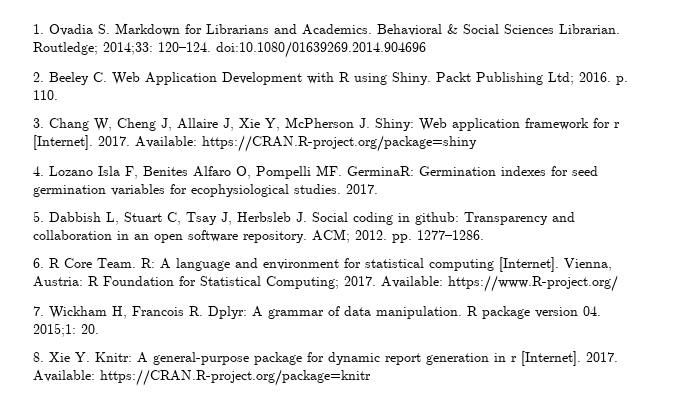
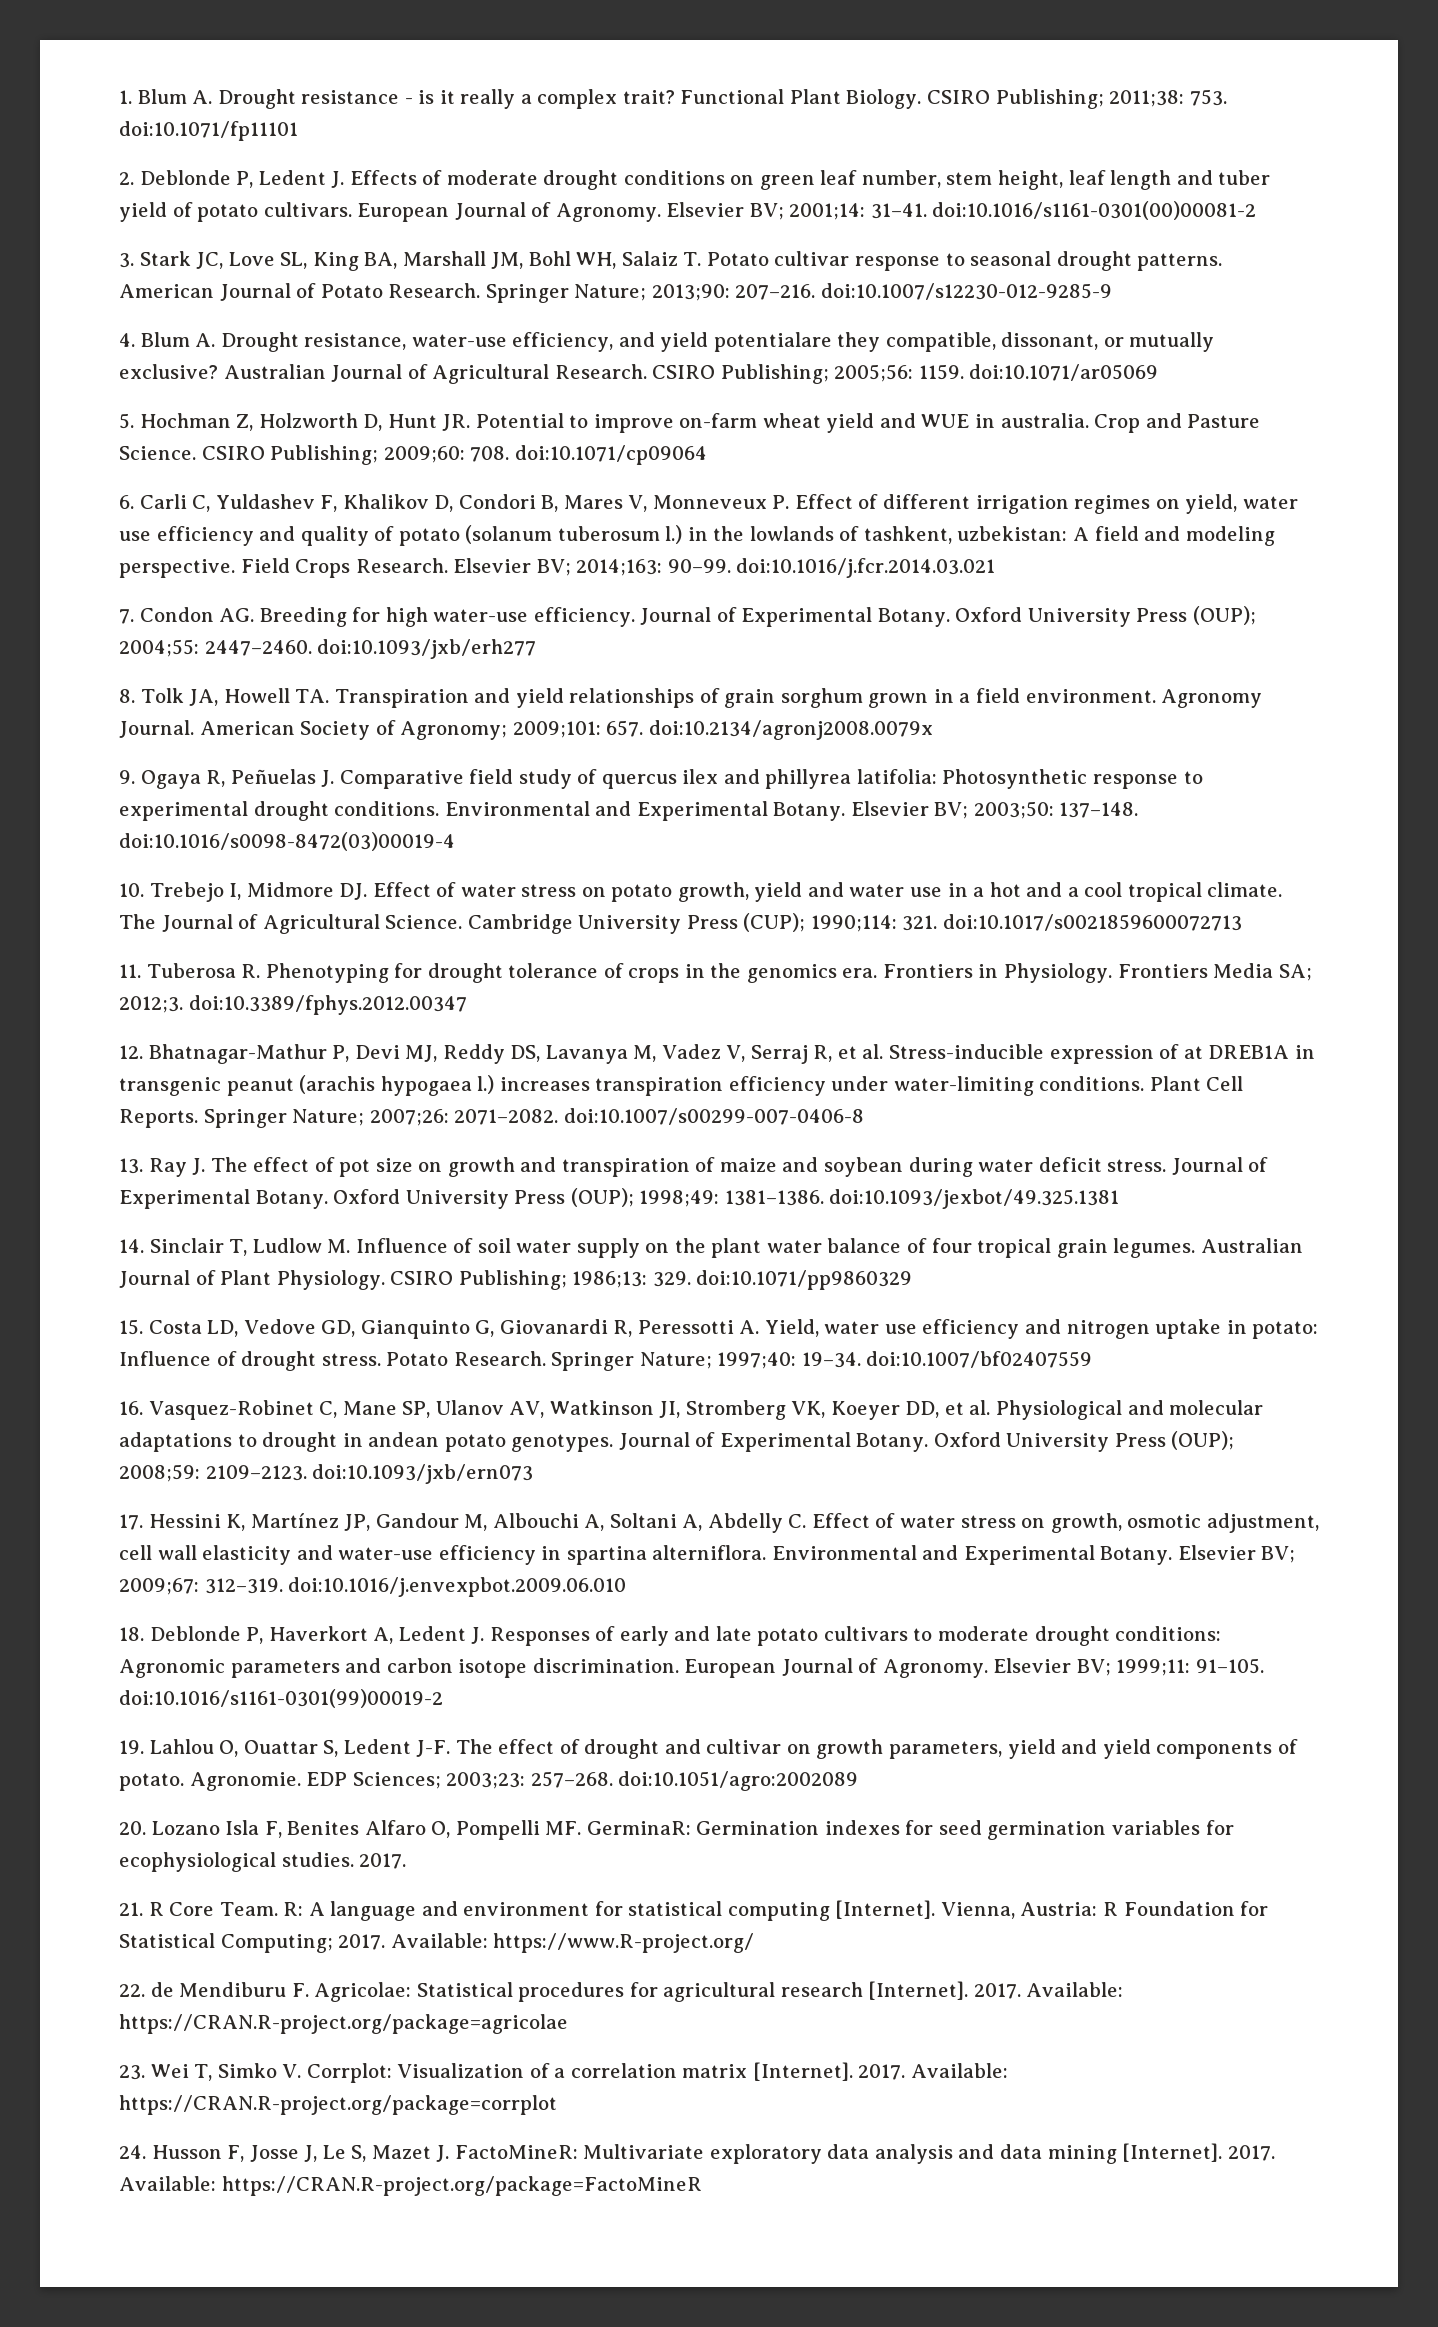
[49,23,620,36] [33,41,426,58] [33,72,628,85] [33,90,58,100] [33,117,620,131] [33,135,477,152] [33,166,44,176] Ovadia S. Markdown for Librarians and Academics. Behavioral & Social Sciences Librarian. Routledge; 2014;33: 120–124. doi:10.1080/01639269.2014.904696 // 2. Beeley C. Web Application Development with R using Shiny. Packt Publishing Ltd; 2016. p. 110. // 3. Chang W, Cheng J, Allaire J, Xie Y, McPherson J. Shiny: Web application framework for r [Internet]. 2017. Available: https://CRAN.R-project.org/package=shiny // 4. -> [137,89,1227,109] [119,121,298,141] [119,170,1271,190] [119,201,1257,222] [119,251,1223,271] [119,283,1112,303] [119,332,1215,352] [119,364,1159,384] [119,413,1261,433] [119,445,707,465] [119,494,1298,514] [119,525,1275,546] [119,558,996,578] [119,606,1256,627] [119,639,537,659] [119,688,1263,708] [119,720,933,740] [119,769,1203,789] [119,801,1139,821] [119,832,455,851] [119,882,1283,902] [119,913,1242,934] [119,963,1312,983] [119,995,467,1015] [119,1044,1315,1064] [119,1075,1244,1096] [119,1108,864,1128] [119,1157,1269,1177] [119,1188,1120,1209] [119,1238,1303,1258] [119,1270,913,1290] [119,1319,1319,1339] [119,1351,1093,1371] [119,1400,1264,1420] [119,1431,1235,1452] [119,1464,534,1484] [119,1513,1319,1533] [119,1545,1296,1565] [119,1577,627,1597] [119,1626,1222,1646] [119,1658,1264,1678] [119,1689,443,1708] [119,1739,1298,1759] [119,1771,859,1791] [119,1821,146,1835] Blum A. Drought resistance - is it really a complex trait? Functional Plant Biology. CSIRO Publishing; 2011;38: 753. doi:10.1071/fp11101 // 2. Deblonde P, Ledent J. Effects of moderate drought conditions on green leaf number, stem height, leaf length and tuber yield of potato cultivars. European Journal of Agronomy. Elsevier BV; 2001;14: 31–41. doi:10.1016/s1161-0301(00)00081-2 // 3. Stark JC, Love SL, King BA, Marshall JM, Bohl WH, Salaiz T. Potato cultivar response to seasonal drought patterns. American Journal of Potato Research. Springer Nature; 2013;90: 207–216. doi:10.1007/s12230-012-9285-9 // 4. Blum A. Drought resistance, water-use efficiency, and yield potentialare they compatible, dissonant, or mutually exclusive? Australian Journal of Agricultural Research. CSIRO Publishing; 2005;56: 1159. doi:10.1071/ar05069 // 5. Hochman Z, Holzworth D, Hunt JR. Potential to improve on-farm wheat yield and WUE in australia. Crop and Pasture Science. CSIRO Publishing; 2009;60: 708. doi:10.1071/cp09064 // 6. Carli C, Yuldashev F, Khalikov D, Condori B, Mares V, Monneveux P. Effect of different irrigation regimes on yield, water use efficiency and quality of potato (solanum tuberosum l.) in the lowlands of tashkent, uzbekistan: A field and modeling perspective. Field Crops Research. Elsevier BV; 2014;163: 90–99. doi:10.1016/j.fcr.2014.03.021 // 7. Condon AG. Breeding for high water-use efficiency. Journal of Experimental Botany. Oxford University Press (OUP); 2004;55: 2447–2460. doi:10.1093/jxb/erh277 // 8. Tolk JA, Howell TA. Transpiration and yield relationships of grain sorghum grown in a field environment. Agronomy Journal. American Society of Agronomy; 2009;101: 657. doi:10.2134/agronj2008.0079x // 9. Ogaya R, Peñuelas J. Comparative field study of quercus ilex and phillyrea latifolia: Photosynthetic response to experimental drought conditions. Environmental and Experimental Botany. Elsevier BV; 2003;50: 137–148. doi:10.1016/s0098-8472(03)00019-4 // 10. Trebejo I, Midmore DJ. Effect of water stress on potato growth, yield and water use in a hot and a cool tropical climate. The Journal of Agricultural Science. Cambridge University Press (CUP); 1990;114: 321. doi:10.1017/s0021859600072713 // 11. Tuberosa R. Phenotyping for drought tolerance of crops in the genomics era. Frontiers in Physiology. Frontiers Media SA; 2012;3. doi:10.3389/fphys.2012.00347 // 12. Bhatnagar-Mathur P, Devi MJ, Reddy DS, Lavanya M, Vadez V, Serraj R, et al. Stress-inducible expression of at DREB1A in transgenic peanut (arachis hypogaea l.) increases transpiration efficiency under water-limiting conditions. Plant Cell Reports. Springer Nature; 2007;26: 2071–2082. doi:10.1007/s00299-007-0406-8 // 13. Ray J. The effect of pot size on growth and transpiration of maize and soybean during water deficit stress. Journal of Experimental Botany. Oxford University Press (OUP); 1998;49: 1381–1386. doi:10.1093/jexbot/49.325.1381 // 14. Sinclair T, Ludlow M. Influence of soil water supply on the plant water balance of four tropical grain legumes. Australian Journal of Plant Physiology. CSIRO Publishing; 1986;13: 329. doi:10.1071/pp9860329 // 15. Costa LD, Vedove GD, Gianquinto G, Giovanardi R, Peressotti A. Yield, water use efficiency and nitrogen uptake in potato: Influence of drought stress. Potato Research. Springer Nature; 1997;40: 19–34. doi:10.1007/bf02407559 // 16. Vasquez-Robinet C, Mane SP, Ulanov AV, Watkinson JI, Stromberg VK, Koeyer DD, et al. Physiological and molecular adaptations to drought in andean potato genotypes. Journal of Experimental Botany. Oxford University Press (OUP); 2008;59: 2109–2123. doi:10.1093/jxb/ern073 // 17. Hessini K, Martínez JP, Gandour M, Albouchi A, Soltani A, Abdelly C. Effect of water stress on growth, osmotic adjustment, cell wall elasticity and water-use efficiency in spartina alterniflora. Environmental and Experimental Botany. Elsevier BV; 2009;67: 312–319. doi:10.1016/j.envexpbot.2009.06.010 // 18. Deblonde P, Haverkort A, Ledent J. Responses of early and late potato cultivars to moderate drought conditions: Agronomic parameters and carbon isotope discrimination. European Journal of Agronomy. Elsevier BV; 1999;11: 91–105. doi:10.1016/s1161-0301(99)00019-2 // 19. Lahlou O, Ouattar S, Ledent J-F. The effect of drought and cultivar on growth parameters, yield and yield components of potato. Agronomie. EDP Sciences; 2003;23: 257–268. doi:10.1051/agro:2002089 // 20.
[33,211,575,225] [33,229,484,243] [33,258,44,268] 5. Dabbish L, Stuart C, Tsay J, Herbsleb J. Social coding in github: Transparency and collaboration in an open software repository. ACM; 2012. pp. 1277–1286. // 6. -> [119,1902,143,1916] 21.
[33,306,601,319] [33,323,99,337] [33,351,618,366] [33,369,371,386] 7. Wickham H, Francois R. Dplyr: A grammar of data manipulation. R package version 04. 2015;1: 20. // 8. Xie Y. Knitr: A general-purpose package for dynamic report generation in r [Internet]. 2017. Available: https://CRAN.R-project.org/package=knitr -> [119,1981,1124,2002] [119,2014,568,2034] [119,2062,1008,2083] [119,2095,557,2115] [119,2143,1275,2164] [119,2176,702,2196] 22. de Mendiburu F. Agricolae: Statistical procedures for agricultural research [Internet]. 2017. Available: https://CRAN.R-project.org/package=agricolae // 23. Wei T, Simko V. Corrplot: Visualization of a correlation matrix [Internet]. 2017. Available: https://CRAN.R-project.org/package=corrplot // 24. Husson F, Josse J, Le S, Mazet J. FactoMineR: Multivariate exploratory data analysis and data mining [Internet]. 2017. Available: https://CRAN.R-project.org/package=FactoMineR

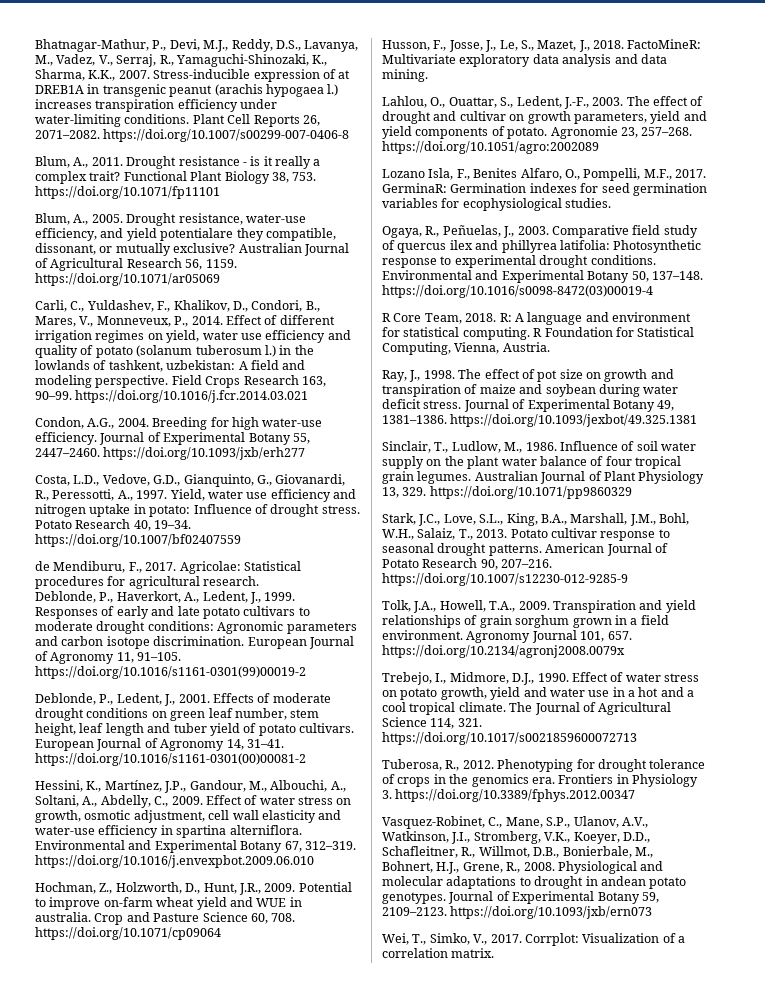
[119,89,213,104] 1. Blum A. -> [35,39,359,52] [35,54,328,67] [35,69,351,82] [35,84,339,97] [35,99,278,112] [35,114,320,127] [35,129,350,142] [35,156,123,168] Bhatnagar-Mathur, P., Devi, M.J., Reddy, D.S., Lavanya, M., Vadez, V., Serraj, R., Yamaguchi-Shinozaki, K., Sharma, K.K., 2007. Stress-inducible expression of at DREB1A in transgenic peanut (arachis hypogaea l.) increases transpiration efficiency under water-limiting conditions. Plant Cell Reports 26, 2071–2082. https://doi.org/10.1007/s00299-007-0406-8 // Blum, A., 2011.
[846,89,1227,109] [119,121,298,141] [119,170,1271,190] [119,201,1257,222] [119,251,1223,271] [119,283,1112,303] [119,332,216,347] Biology. CSIRO Publishing; 2011;38: 753. doi:10.1071/fp11101 // 2. Deblonde P, Ledent J. Effects of moderate drought conditions on green leaf number, stem height, leaf length and tuber yield of potato cultivars. European Journal of Agronomy. Elsevier BV; 2001;14: 31–41. doi:10.1016/s1161-0301(00)00081-2 // 3. Stark JC, Love SL, King BA, Marshall JM, Bohl WH, Salaiz T. Potato cultivar response to seasonal drought patterns. American Journal of Potato Research. Springer Nature; 2013;90: 207–216. doi:10.1007/s12230-012-9285-9 // 4. Blum A. -> [224,171,317,184] [35,186,220,199] [35,213,123,225] Biology 38, 753. https://doi.org/10.1071/fp11101 // Blum, A., 2005.
[554,364,1159,384] [119,413,1261,433] [119,445,707,465] [119,494,790,512] Research. CSIRO Publishing; 2005;56: 1159. doi:10.1071/ar05069 // 5. Hochman Z, Holzworth D, Hunt JR. Potential to improve on-farm wheat yield and WUE in australia. Crop and Pasture Science. CSIRO Publishing; 2009;60: 708. doi:10.1071/cp09064 // 6. Carli C, Yuldashev F, Khalikov D, Condori B, Mares V, Monneveux P. -> [126,258,237,270] [35,273,220,286] [35,300,320,312] [35,316,223,327] Research 56, 1159. https://doi.org/10.1071/ar05069 // Carli, C., Yuldashev, F., Khalikov, D., Condori, B., Mares, V., Monneveux, P., 2014.
[355,558,996,578] [119,607,255,624] Research. Elsevier BV; 2014;163: 90–99. doi:10.1016/j.fcr.2014.03.021 // 7. Condon AG. -> [243,375,326,387] [35,390,309,403] [35,417,149,429] Research 163, 90–99. https://doi.org/10.1016/j.fcr.2014.03.021 // Condon, A.G., 2004.
[877,606,1256,627] [119,639,537,659] [119,688,1263,708] [119,720,933,740] [119,769,335,789] Botany. Oxford University Press (OUP); 2004;55: 2447–2460. doi:10.1093/jxb/erh277 // 8. Tolk JA, Howell TA. Transpiration and yield relationships of grain sorghum grown in a field environment. Agronomy Journal. American Society of Agronomy; 2009;101: 657. doi:10.2134/agronj2008.0079x // 9. Ogaya R, Peñuelas J. -> [248,433,310,445] [35,447,306,460] [35,474,346,487] [35,489,356,502] [35,504,360,517] [35,519,192,531] [35,534,241,547] [35,561,301,574] [35,576,260,589] [35,591,296,604] [35,606,310,619] [35,621,357,634] [35,636,354,649] [35,651,182,664] [35,666,306,679] [35,693,331,706] [35,708,320,721] [35,723,354,736] [35,738,284,751] [35,753,306,766] [35,780,346,793] [35,795,352,808] [35,810,342,823] [35,825,302,838] [35,840,356,853] [35,855,314,868] [35,882,352,895] [35,897,302,910] [35,912,296,925] [35,927,221,940] [382,39,702,52] [382,54,667,67] [382,69,428,82] [382,96,704,109] [382,111,707,124] [382,126,693,139] [382,141,599,154] [382,168,706,181] [382,183,707,196] [382,198,612,211] [382,225,549,238] Botany 55, 2447–2460. https://doi.org/10.1093/jxb/erh277 // Costa, L.D., Vedove, G.D., Gianquinto, G., Giovanardi, R., Peressotti, A., 1997. Yield, water use efficiency and nitrogen uptake in potato: Influence of drought stress. Potato Research 40, 19–34. https://doi.org/10.1007/bf02407559 // de Mendiburu, F., 2017. Agricolae: Statistical procedures for agricultural research. // Deblonde, P., Haverkort, A., Ledent, J., 1999. Responses of early and late potato cultivars to moderate drought conditions: Agronomic parameters and carbon isotope discrimination. European Journal of Agronomy 11, 91–105. https://doi.org/10.1016/s1161-0301(99)00019-2 // Deblonde, P., Ledent, J., 2001. Effects of moderate drought conditions on green leaf number, stem height, leaf length and tuber yield of potato cultivars. European Journal of Agronomy 14, 31–41. https://doi.org/10.1016/s1161-0301(00)00081-2 // Hessini, K., Martínez, J.P., Gandour, M., Albouchi, A., Soltani, A., Abdelly, C., 2009. Effect of water stress on growth, osmotic adjustment, cell wall elasticity and water-use efficiency in spartina alterniflora. Environmental and Experimental Botany 67, 312–319. https://doi.org/10.1016/j.envexpbot.2009.06.010 // Hochman, Z., Holzworth, D., Hunt, J.R., 2009. Potential to improve on-farm wheat yield and WUE in australia. Crop and Pasture Science 60, 708. https://doi.org/10.1071/cp09064 // Husson, F., Josse, J., Le, S., Mazet, J., 2018. FactoMineR: Multivariate exploratory data analysis and data mining. // Lahlou, O., Ouattar, S., Ledent, J.-F., 2003. The effect of drought and cultivar on growth parameters, yield and yield components of potato. Agronomie 23, 257–268. https://doi.org/10.1051/agro:2002089 // Lozano Isla, F., Benites Alfaro, O., Pompelli, M.F., 2017. GerminaR: Germination indexes for seed germination variables for ecophysiological studies. // Ogaya, R., Peñuelas, J., 2003.
[773,801,1139,821] [119,832,455,851] [119,882,368,902] Botany. Elsevier BV; 2003;50: 137–148. doi:10.1016/s0098-8472(03)00019-4 // 10. Trebejo I, Midmore DJ. -> [587,271,703,283] [382,285,653,298] [382,312,691,325] [382,327,695,340] [382,342,550,355] [382,369,674,382] [382,384,679,397] [382,399,675,412] [382,414,698,427] [382,441,696,453] [382,456,681,469] [382,471,705,484] [382,486,632,499] [382,513,689,526] [382,528,670,541] [382,543,668,556] [382,558,553,570] [382,573,628,586] [382,600,696,613] [382,615,669,628] [382,630,632,643] [382,645,625,658] [382,672,569,685] Botany 50, 137–148. https://doi.org/10.1016/s0098-8472(03)00019-4 // R Core Team, 2018. R: A language and environment for statistical computing. R Foundation for Statistical Computing, Vienna, Austria. // Ray, J., 1998. The effect of pot size on growth and transpiration of maize and soybean during water deficit stress. Journal of Experimental Botany 49, 1381–1386. https://doi.org/10.1093/jexbot/49.325.1381 // Sinclair, T., Ludlow, M., 1986. Influence of soil water supply on the plant water balance of four tropical grain legumes. Australian Journal of Plant Physiology 13, 329. https://doi.org/10.1071/pp9860329 // Stark, J.C., Love, S.L., King, B.A., Marshall, J.M., Bohl, W.H., Salaiz, T., 2013. Potato cultivar response to seasonal drought patterns. American Journal of Potato Research 90, 207–216. https://doi.org/10.1007/s12230-012-9285-9 // Tolk, J.A., Howell, T.A., 2009. Transpiration and yield relationships of grain sorghum grown in a field environment. Agronomy Journal 101, 657. https://doi.org/10.2134/agronj2008.0079x // Trebejo, I., Midmore, D.J., 1990.
[385,913,1242,934] [119,963,261,978] Science. Cambridge University Press (CUP); 1990;114: 321. doi:10.1017/s0021859600072713 // 11. Tuberosa R. -> [382,717,482,729] [382,732,637,745] [382,759,494,771] Science 114, 321. https://doi.org/10.1017/s0021859600072713 // Tuberosa, R., 2012.
[1004,963,1312,983] [119,995,467,1015] [119,1044,1315,1064] [119,1075,1244,1096] [119,1108,864,1128] [119,1157,1269,1177] [119,1188,1120,1209] [119,1238,1303,1258] [119,1270,913,1290] [119,1319,1319,1339] [119,1351,1093,1371] [119,1400,991,1420] Physiology. Frontiers Media SA; 2012;3. doi:10.3389/fphys.2012.00347 // 12. Bhatnagar-Mathur P, Devi MJ, Reddy DS, Lavanya M, Vadez V, Serraj R, et al. Stress-inducible expression of at DREB1A in transgenic peanut (arachis hypogaea l.) increases transpiration efficiency under water-limiting conditions. Plant Cell Reports. Springer Nature; 2007;26: 2071–2082. doi:10.1007/s00299-007-0406-8 // 13. Ray J. The effect of pot size on growth and transpiration of maize and soybean during water deficit stress. Journal of Experimental Botany. Oxford University Press (OUP); 1998;49: 1381–1386. doi:10.1093/jexbot/49.325.1381 // 14. Sinclair T, Ludlow M. Influence of soil water supply on the plant water balance of four tropical grain legumes. Australian Journal of Plant Physiology. CSIRO Publishing; 1986;13: 329. doi:10.1071/pp9860329 // 15. Costa LD, Vedove GD, Gianquinto G, Giovanardi R, Peressotti A. Yield, water use efficiency and nitrogen uptake in potato: Influence of drought stress. Potato Research. Springer Nature; 1997;40: 19–34. doi:10.1007/bf02407559 // 16. Vasquez-Robinet C, Mane SP, Ulanov AV, Watkinson JI, Stromberg VK, Koeyer DD, et al. -> [632,774,698,787] [382,789,636,802] [382,816,648,829] [382,831,650,844] [382,846,653,858] [382,861,555,874] Physiology 3. https://doi.org/10.3389/fphys.2012.00347 // Vasquez-Robinet, C., Mane, S.P., Ulanov, A.V., Watkinson, J.I., Stromberg, V.K., Koeyer, D.D., Schafleitner, R., Willmot, D.B., Bonierbale, M., Bohnert, H.J., Grene, R., 2008.
[856,1431,1235,1452] [119,1464,534,1484] [119,1513,1319,1533] [119,1545,1296,1565] [119,1577,627,1597] [119,1626,1222,1646] [119,1658,1264,1678] [119,1689,443,1708] [119,1739,1298,1759] [119,1771,859,1791] [119,1820,1234,1840] [119,1852,407,1872] [119,1900,1269,1921] [119,1933,755,1953] [119,1981,1124,2002] [119,2014,568,2034] [119,2063,302,2081] Botany. Oxford University Press (OUP); 2008;59: 2109–2123. doi:10.1093/jxb/ern073 // 17. Hessini K, Martínez JP, Gandour M, Albouchi A, Soltani A, Abdelly C. Effect of water stress on growth, osmotic adjustment, cell wall elasticity and water-use efficiency in spartina alterniflora. Environmental and Experimental Botany. Elsevier BV; 2009;67: 312–319. doi:10.1016/j.envexpbot.2009.06.010 // 18. Deblonde P, Haverkort A, Ledent J. Responses of early and late potato cultivars to moderate drought conditions: Agronomic parameters and carbon isotope discrimination. European Journal of Agronomy. Elsevier BV; 1999;11: 91–105. doi:10.1016/s1161-0301(99)00019-2 // 19. Lahlou O, Ouattar S, Ledent J-F. The effect of drought and cultivar on growth parameters, yield and yield components of potato. Agronomie. EDP Sciences; 2003;23: 257–268. doi:10.1051/agro:2002089 // 20. Lozano Isla F, Benites Alfaro O, Pompelli MF. GerminaR: Germination indexes for seed germination variables for ecophysiological studies. 2017. // 21. R Core Team. R: A language and environment for statistical computing [Internet]. Vienna, Austria: R Foundation for Statistical Computing; 2017. Available: https://www.R-project.org/ // 22. de Mendiburu F. Agricolae: Statistical procedures for agricultural research [Internet]. 2017. Available: https://CRAN.R-project.org/package=agricolae // 23. Wei T, Simko V. -> [597,892,659,904] [382,906,653,919] [382,933,522,945] Botany 59, 2109–2123. https://doi.org/10.1093/jxb/ern073 // Wei, T., Simko, V., 2017.
[682,2062,1008,2081] [119,2095,557,2115] [119,2143,1275,2164] [119,2176,702,2196] matrix [Internet]. 2017. Available: https://CRAN.R-project.org/package=corrplot // 24. Husson F, Josse J, Le S, Mazet J. FactoMineR: Multivariate exploratory data analysis and data mining [Internet]. 2017. Available: https://CRAN.R-project.org/package=FactoMineR -> [451,948,495,958] matrix.

